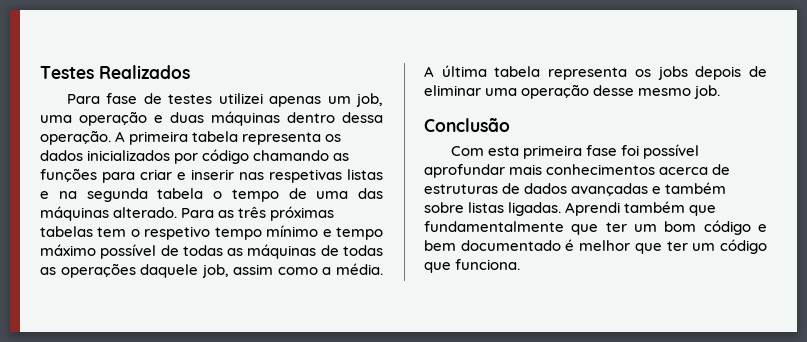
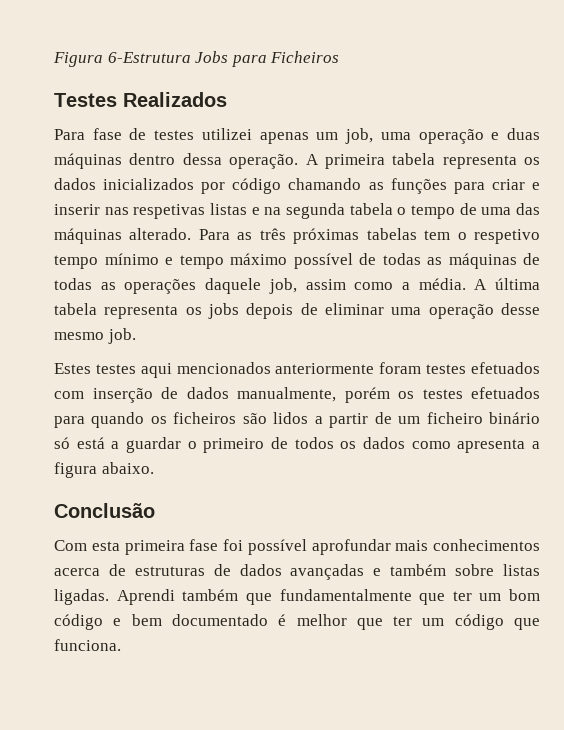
(40, 72) none -> [53,51,340,67] Figura 6-Estrutura Jobs para Ficheiros //
(721, 92) none -> [54,362,540,378] [54,387,540,403] [54,412,540,428] [54,437,540,453] [54,462,154,478] // Estes testes aqui mencionados anteriormente foram testes efetuados com inserção de dados manualmente, porém os testes efetuados para quando os ficheiros são lidos a partir de um ficheiro binário só está a guardar o primeiro de todos os dados como apresenta a figura abaixo.

